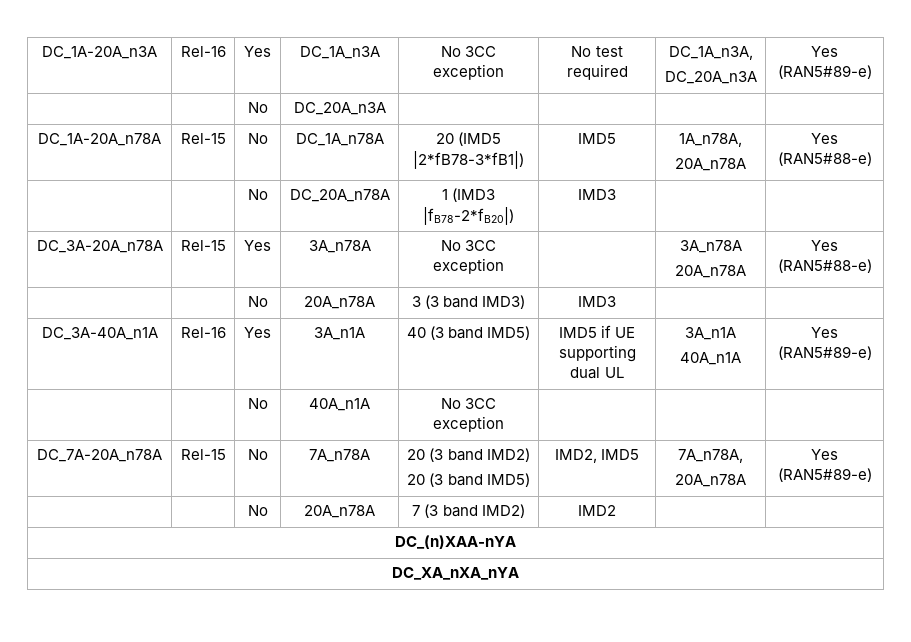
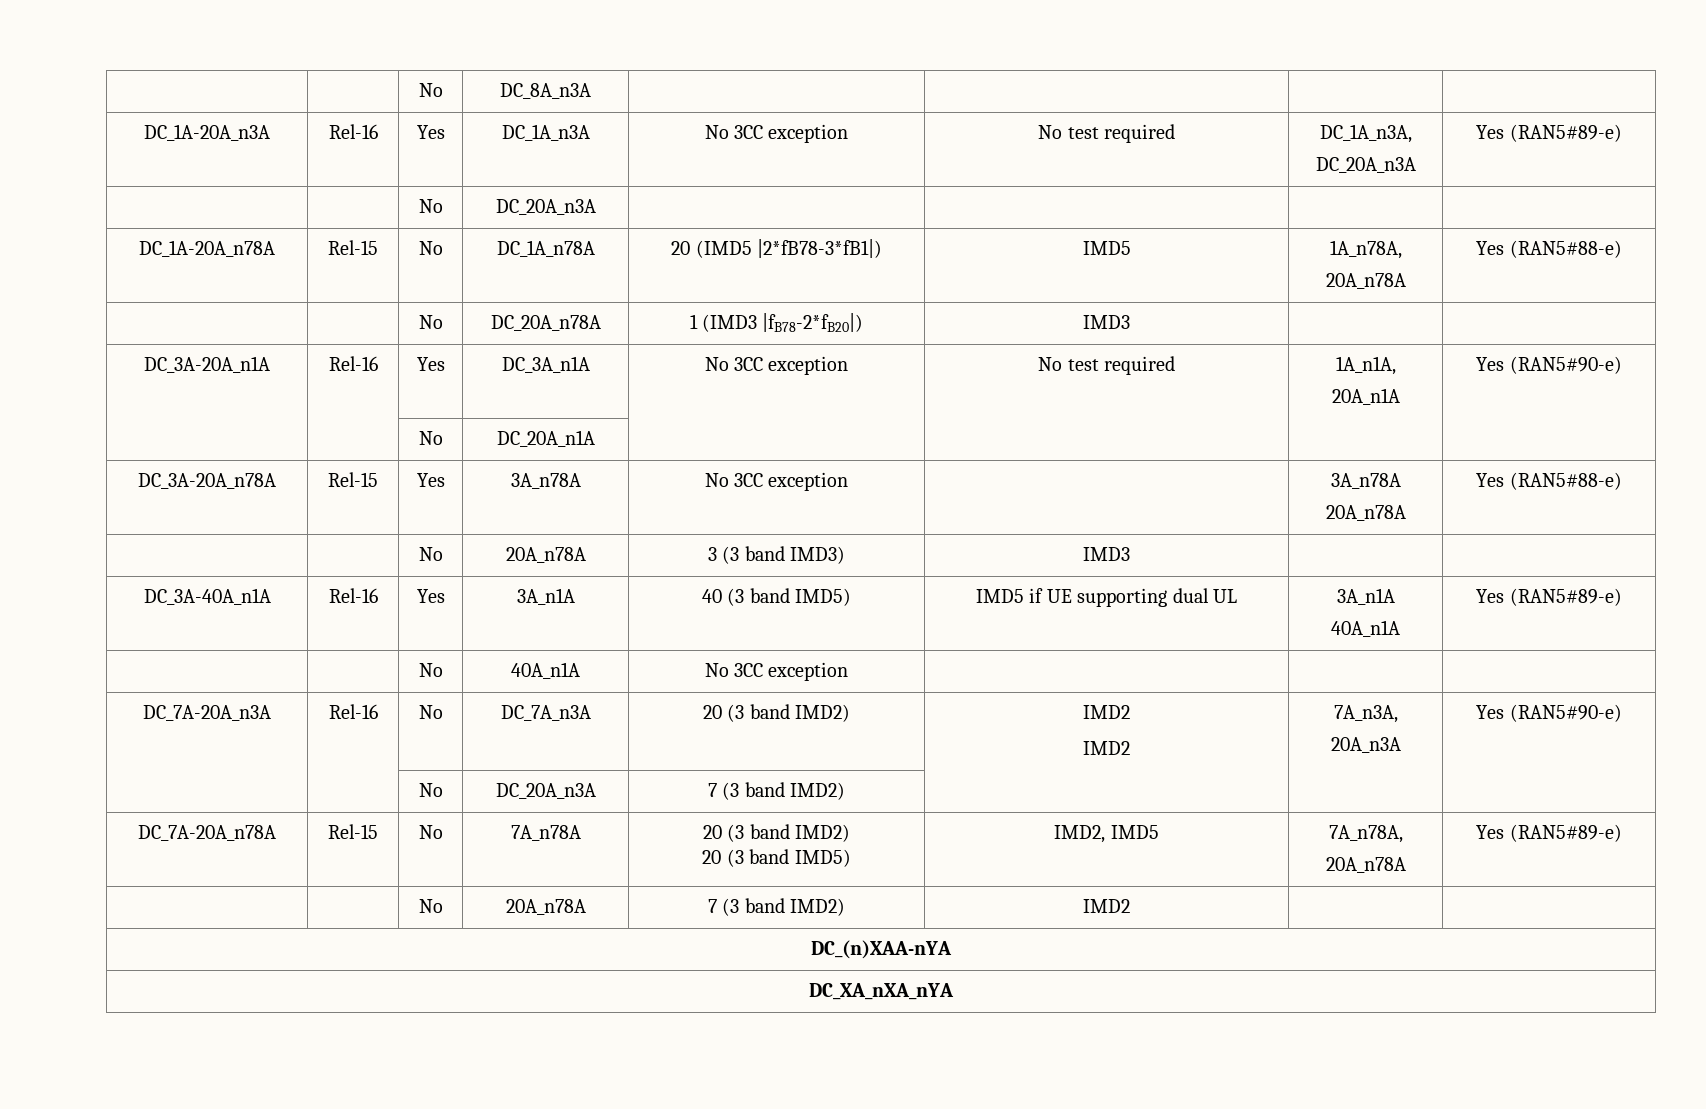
(42, 52) none -> [418,83,443,97] [500,83,591,99] | | No | DC_8A_n3A | | | | //
(616, 194) none -> [144,356,270,373] [328,356,378,371] [416,357,445,371] [501,356,590,373] [704,356,849,375] [1038,356,1175,375] [1335,356,1396,375] [1331,388,1400,405] [1476,356,1622,374] [418,431,443,445] [496,430,595,447] // DC_3A-20A_n1A | Rel-16 | Yes | DC_3A_n1A | No 3CC exception | No test required | 1A_n1A, // 20A_n1A | Yes (RAN5#90-e) // | | No | DC_20A_n1A | | | |
(504, 424) none -> [143,705,271,721] [328,704,378,719] [418,705,443,719] [500,705,591,721] [702,704,851,722] [1083,705,1130,719] [1083,741,1130,755] [1333,705,1398,723] [1330,737,1401,753] [1476,704,1622,722] [418,783,443,797] [495,783,596,799] [707,782,846,800] // DC_7A-20A_n3A | Rel-16 | No | DC_7A_n3A | 20 (3 band IMD2) | IMD2 // IMD2 | 7A_n3A, // 20A_n3A | Yes (RAN5#90-e) // | | No | DC_20A_n3A | 7 (3 band IMD2) | | |

